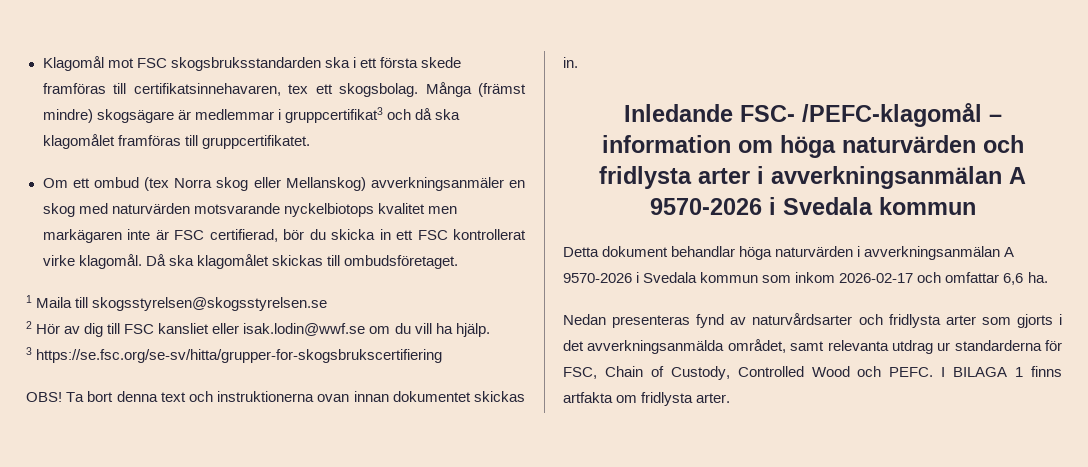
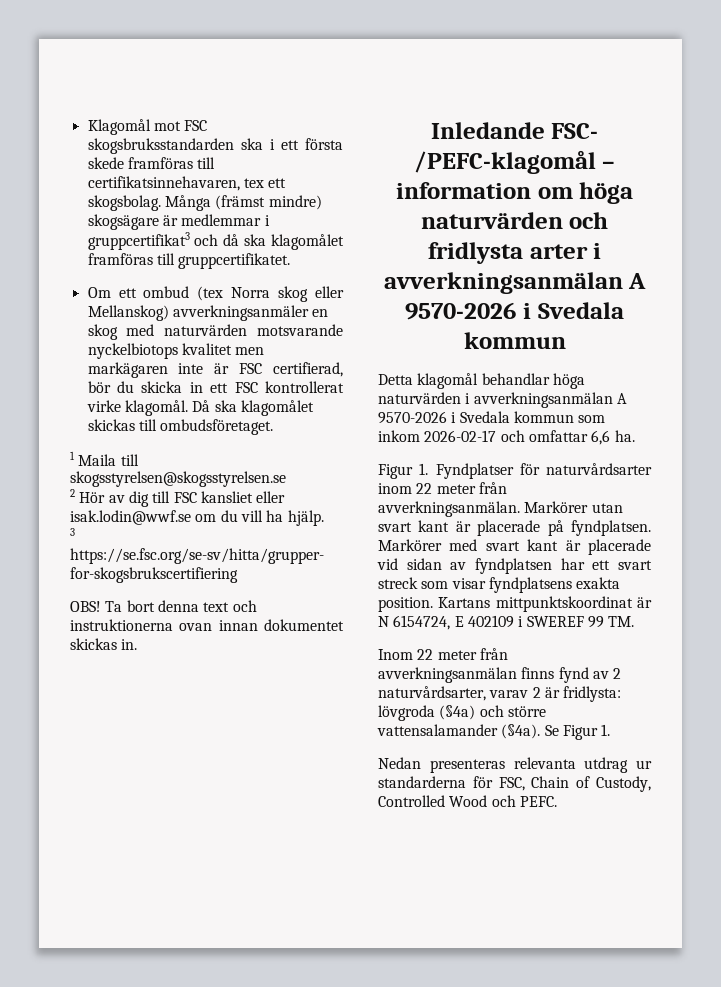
[602,246,669,257] dokument -> [417,373,479,389] klagomål
[563,313,1062,328] [563,339,825,354] Nedan presenteras fynd av naturvårdsarter och fridlysta arter som gjorts i det avverkningsanmälda området, samt -> [378,463,652,479] [378,482,507,494] [378,501,623,517] [378,520,651,536] [378,539,651,555] [377,558,652,574] [378,577,621,593] [378,596,652,612] [378,615,635,630] [378,648,508,660] [378,667,622,683] [378,686,622,702] [378,705,546,721] [377,724,611,740] [378,757,505,773] Figur 1. Fyndplatser för naturvårdsarter inom 22 meter från avverkningsanmälan. Markörer utan svart kant är placerade på fyndplatsen. Markörer med svart kant är placerade vid sidan av fyndplatsen har ett svart streck som visar fyndplatsens exakta position. Kartans mittpunktskoordinat är N 6154724, E 402109 i SWEREF 99 TM. // Inom 22 meter från avverkningsanmälan finns fynd av 2 naturvårdsarter, varav 2 är fridlysta: lövgroda (§4a) och större vattensalamander (§4a). Se Figur 1. // Nedan presenteras
[941,366,1062,377] [563,392,731,406] I BILAGA 1 finns artfakta om fridlysta arter. -> (557, 801) none

